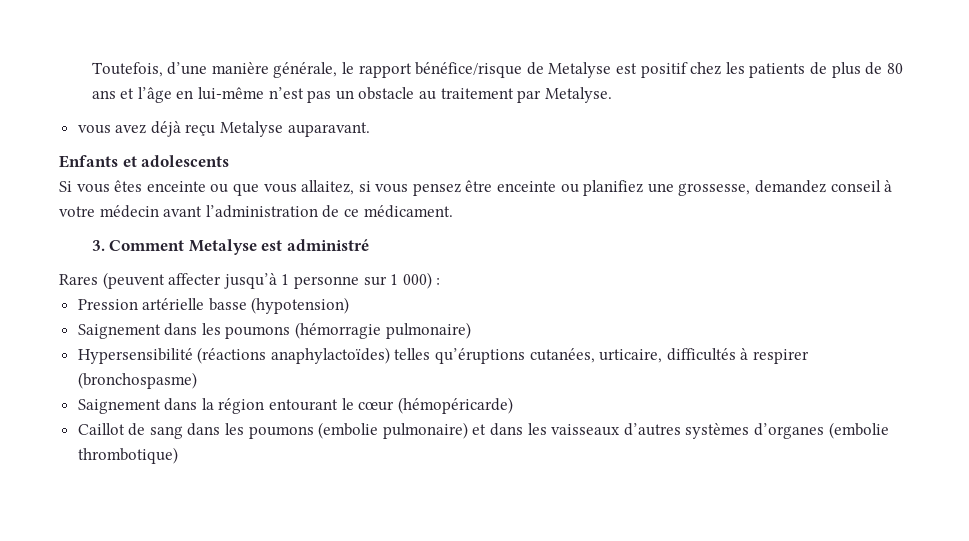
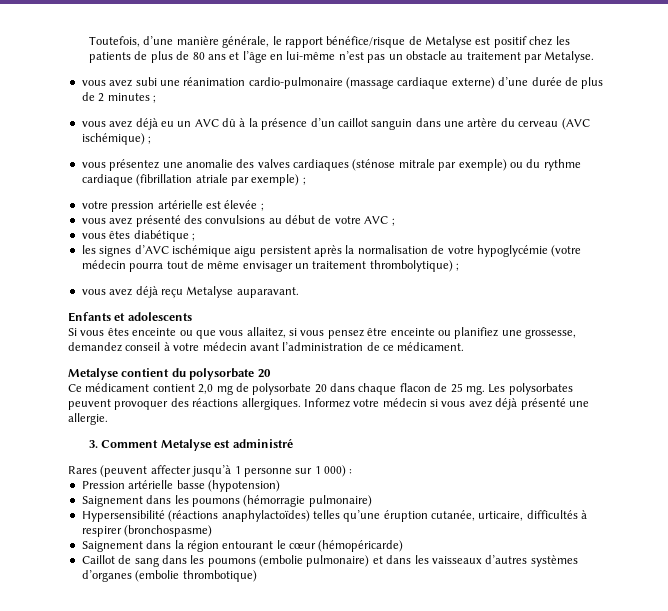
(612, 95) none -> [81,77,604,89] [81,92,156,103] [81,118,590,130] [81,133,152,145] [81,159,581,171] [81,174,306,186] [81,200,264,212] [81,215,395,227] [81,230,195,242] [81,245,582,257] [81,260,460,272] // vous avez subi une réanimation cardio-pulmonaire (massage cardiaque externe) d’une durée de plus de 2 minutes ; // vous avez déjà eu un AVC dû à la présence d’un caillot sanguin dans une artère du cerveau (AVC ischémique) ; // vous présentez une anomalie des valves cardiaques (sténose mitrale par exemple) ou du rythme cardiaque (fibrillation atriale par exemple) ; // votre pression artérielle est élevée ; // vous avez présenté des convulsions au début de votre AVC ; // vous êtes diabétique ; // les signes d’AVC ischémique aigu persistent après la normalisation de votre hypoglycémie (votre médecin pourra tout de même envisager un traitement thrombolytique) ;
(453, 211) none -> [68,368,271,380] [68,383,573,395] [68,398,589,410] [68,413,108,425] // Metalyse contient du polysorbate 20 // Ce médicament contient 2,0 mg de polysorbate 20 dans chaque flacon de 25 mg. Les polysorbates peuvent provoquer des réactions allergiques. Informez votre médecin si vous avez déjà présenté une allergie.
[435,348,595,364] qu’éruptions cutanées, -> [343,510,475,522] qu’une éruption cutanée,

